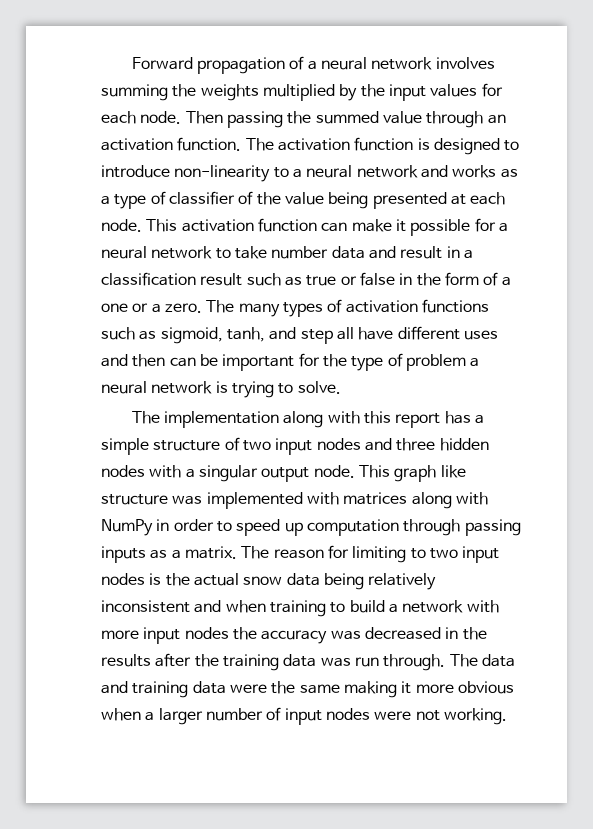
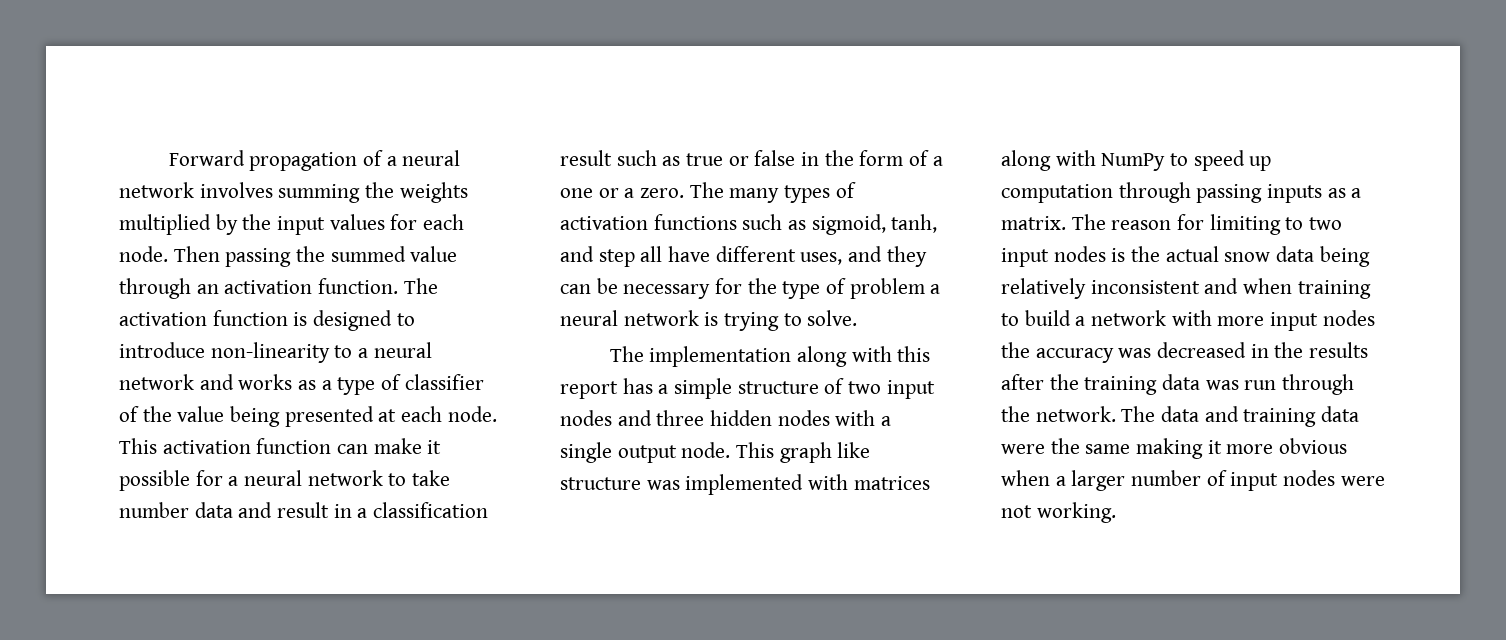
[463,330,498,340] [101,354,166,367] uses and then -> [800,246,927,267] uses, and they
[222,354,295,371] important -> [623,284,711,299] necessary
[198,465,258,482] singular -> [560,442,612,463] single
[156,519,214,531] in order -> (1166, 162) none
[383,654,446,671] through. -> [1282,374,1355,395] [1001,406,1116,422] through the network.

